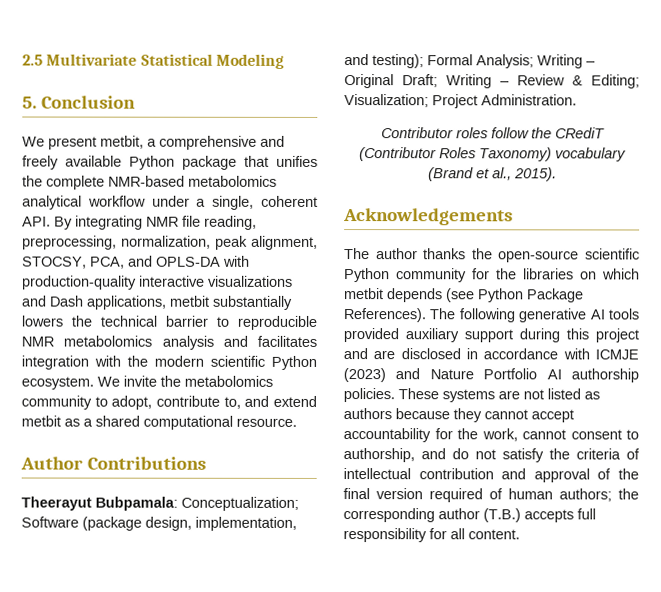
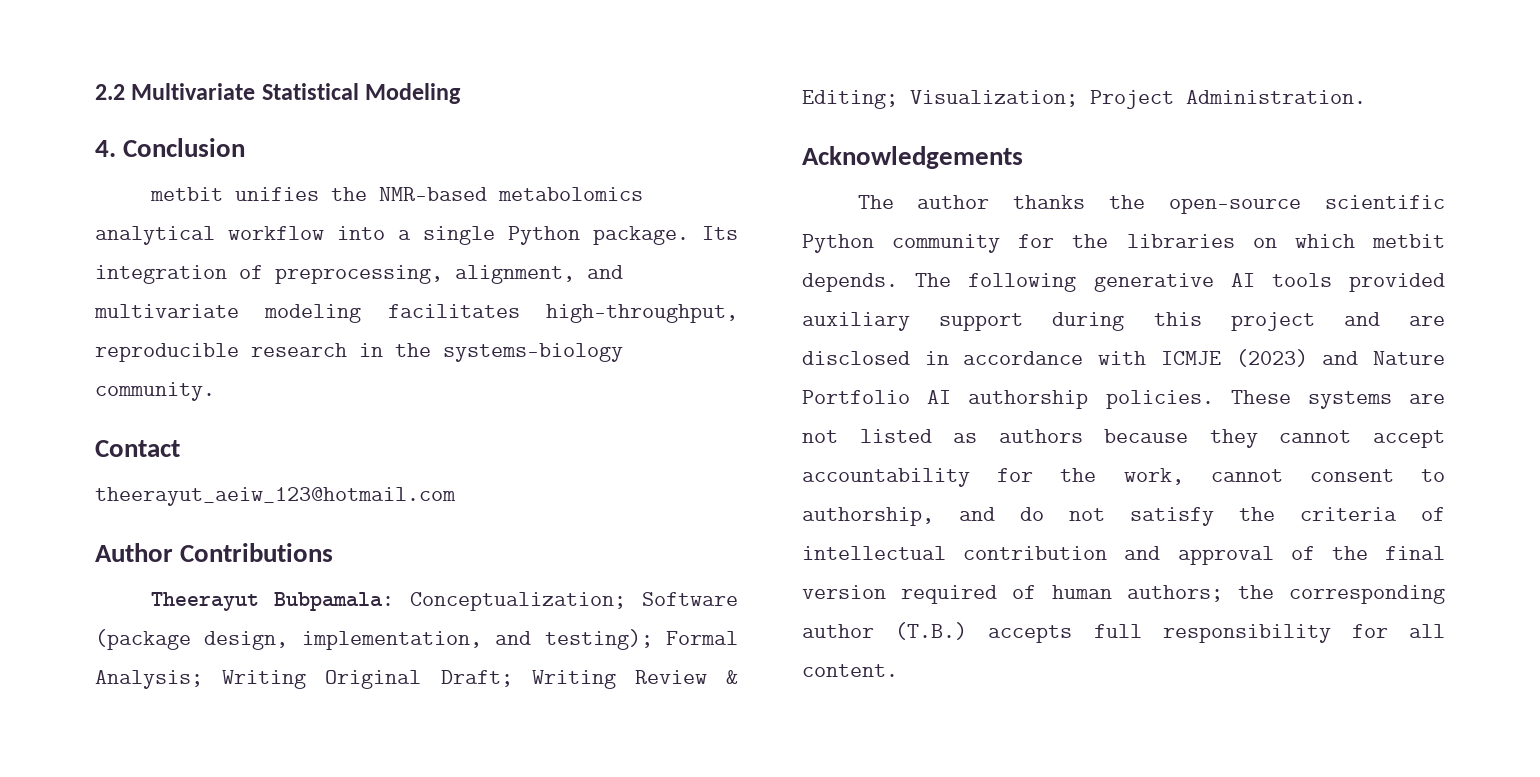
[22,54,43,66] 2.5 -> [95,84,125,100] 2.2
[22,96,37,109] 5. -> [95,140,116,157] 4.
[22,135,285,150] [22,155,269,170] We present metbit, a comprehensive and freely available Python package that -> [149,187,223,201] metbit
[46,175,105,190] complete -> (367, 194) none
[151,195,318,210] [22,215,257,230] [22,235,318,250] [22,255,250,269] [22,275,293,290] [21,295,293,310] [21,315,317,330] [21,335,317,350] [21,355,317,370] [21,375,273,390] [21,395,317,410] [21,415,297,430] under a single, coherent API. By integrating NMR file reading, preprocessing, normalization, peak alignment, STOCSY, PCA, and OPLS-DA with production-quality interactive visualizations and Dash applications, metbit substantially lowers the technical barrier to reproducible NMR metabolomics analysis and facilitates integration with the modern scientific Python ecosystem. We invite the metabolomics community to adopt, contribute to, and extend metbit as a shared computational resource. -> [337,226,738,245] [95,265,623,284] [94,304,738,323] [95,343,623,362] [95,382,215,401] [95,440,180,457] [95,487,456,506] into a single Python package. Its integration of preprocessing, alignment, and multivariate modeling facilitates high-throughput, reproducible research in the systems-biology community. // Contact // theerayut_aeiw_123@hotmail.com
[586,61,596,66] – -> (307, 679) none
[500,81,510,86] – -> (616, 679) none
[380,127,605,139] [359,147,626,162] [427,167,557,182] // Contributor roles follow the CRediT (Contributor Roles Taxonomy) vocabulary (Brand et al., 2015). -> (1366, 97) none
[386,288,584,303] [343,308,426,323] depends (see Python Package References). -> [802,273,898,292] depends.

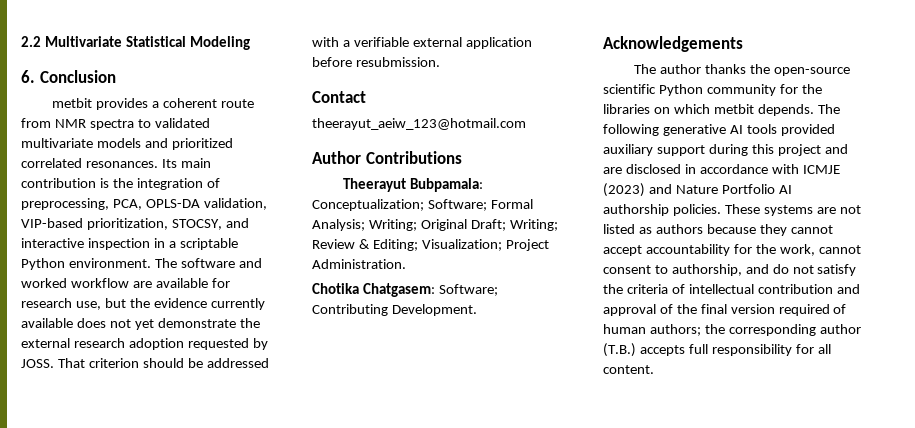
[95,140,116,157] 4. -> [21,70,35,83] 6.
[234,187,643,201] [95,226,738,245] [95,265,623,284] [94,304,738,323] [95,343,623,362] [95,382,215,401] unifies the NMR-based metabolomics analytical workflow into a single Python package. Its integration of preprocessing, alignment, and multivariate modeling facilitates high-throughput, reproducible research in the systems-biology community. -> [96,98,255,110] [21,118,210,130] [21,138,233,150] [21,158,211,168] [21,178,220,190] [21,198,267,210] [21,218,249,230] [21,238,238,250] [21,258,262,270] [21,278,230,288] [21,298,265,310] [21,318,260,330] [21,338,268,350] [21,358,269,368] [312,37,532,49] [312,57,440,67] provides a coherent route from NMR spectra to validated multivariate models and prioritized correlated resonances. Its main contribution is the integration of preprocessing, PCA, OPLS-DA validation, VIP-based prioritization, STOCSY, and interactive inspection in a scriptable Python environment. The software and worked workflow are available for research use, but the evidence currently available does not yet demonstrate the external research adoption requested by JOSS. That criterion should be addressed with a verifiable external application before resubmission.
[641,592,738,606] [95,629,653,650] Software (package design, implementation, and testing); -> [427,199,487,211] Software;
[222,670,307,689] Writing -> [368,219,417,231] Writing;
[531,670,616,689] Writing -> [509,219,558,231] Writing;
(1366, 97) none -> [312,283,498,297] [312,304,477,316] // Chotika Chatgasem: Software; Contributing Development.

